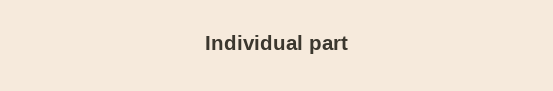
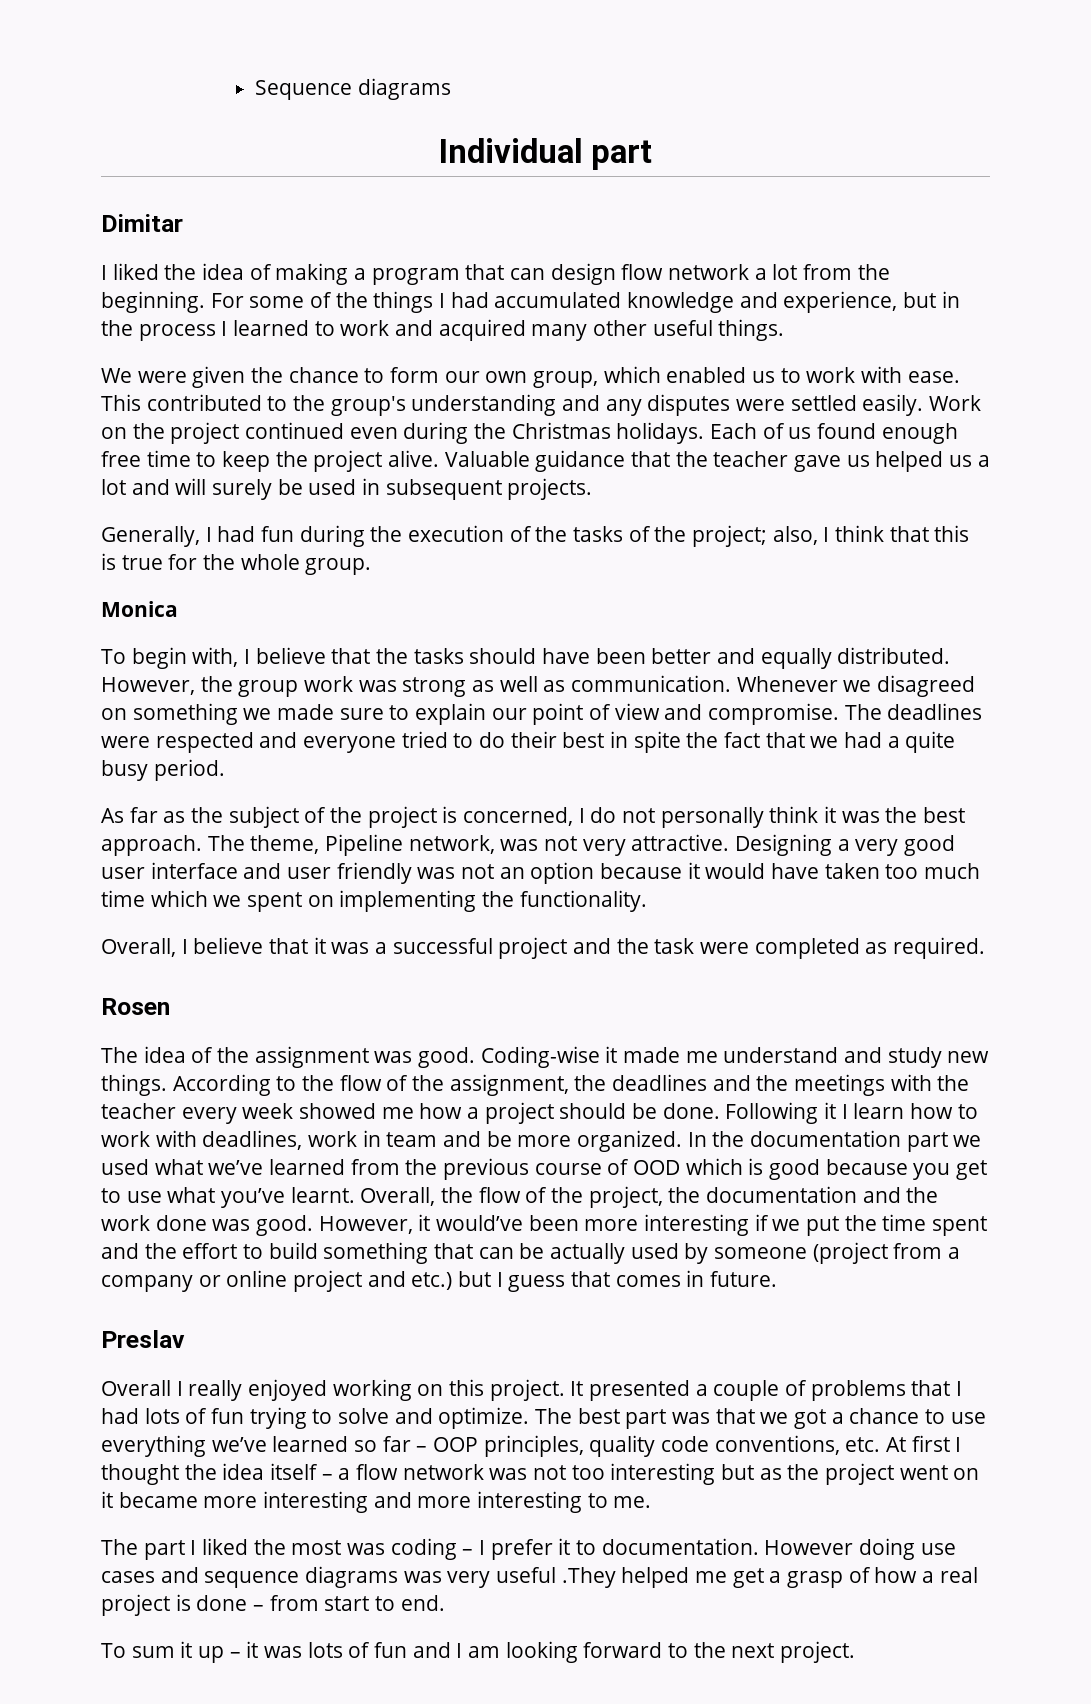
(205, 42) none -> [255,78,452,100] Sequence diagrams //
(348, 45) none -> [101,214,183,232] [101,263,890,285] [101,291,960,313] [101,319,785,341] [101,366,960,388] [101,394,982,416] [101,422,958,444] [101,450,990,472] [101,478,593,500] [101,525,970,547] [101,553,372,575] [101,601,178,617] [101,647,951,669] [101,675,976,697] [101,703,983,725] [101,731,956,753] [101,759,225,781] [101,806,966,828] [101,834,956,856] [101,862,981,884] [101,890,647,912] [101,937,986,959] [101,998,170,1015] [101,1046,990,1068] [101,1074,970,1096] [101,1102,978,1124] [101,1130,982,1152] [101,1158,988,1180] [101,1186,939,1208] [101,1214,988,1236] [101,1242,961,1264] [101,1270,778,1292] [101,1330,185,1348] [101,1379,963,1401] [101,1407,986,1429] [101,1435,962,1457] [101,1463,980,1485] [101,1491,652,1513] [101,1538,956,1560] [101,1566,978,1588] [101,1594,445,1616] [101,1641,856,1663] // Dimitar // I liked the idea of making a program that can design flow network a lot from the beginning. For some of the things I had accumulated knowledge and experience, but in the process I learned to work and acquired many other useful things. // We were given the chance to form our own group, which enabled us to work with ease. This contributed to the group's understanding and any disputes were settled easily. Work on the project continued even during the Christmas holidays. Each of us found enough free time to keep the project alive. Valuable guidance that the teacher gave us helped us a lot and will surely be used in subsequent projects. // Generally, I had fun during the execution of the tasks of the project; also, I think that this is true for the whole group. // Monica // To begin with, I believe that the tasks should have been better and equally distributed. However, the group work was strong as well as communication. Whenever we disagreed on something we made sure to explain our point of view and compromise. The deadlines were respected and everyone tried to do their best in spite the fact that we had a quite busy period. // As far as the subject of the project is concerned, I do not personally think it was the best approach. The theme, Pipeline network, was not very attractive. Designing a very good user interface and user friendly was not an option because it would have taken too much time which we spent on implementing the functionality. // Overall, I believe that it was a successful project and the task were completed as required. // Rosen // The idea of the assignment was good. Coding-wise it made me understand and study new things. According to the flow of the assignment, the deadlines and the meetings with the teacher every week showed me how a project should be done. Following it I learn how to work with deadlines, work in team and be more organized. In the documentation part we used what we’ve learned from the previous course of OOD which is good because you get to use what you’ve learnt. Overall, the flow of the project, the documentation and the work done was good. However, it would’ve been more interesting if we put the time spent and the effort to build something that can be actually used by someone (project from a company or online project and etc.) but I guess that comes in future. // Preslav // Overall I really enjoyed working on this project. It presented a couple of problems that I had lots of fun trying to solve and optimize. The best part was that we got a chance to use everything we’ve learned so far – OOP principles, quality code conventions, etc. At first I thought the idea itself – a flow network was not too interesting but as the project went on it became more interesting and more interesting to me. // The part I liked the most was coding – I prefer it to documentation. However doing use cases and sequence diagrams was very useful .They helped me get a grasp of how a real project is done – from start to end. // To sum it up – it was lots of fun and I am looking forward to the next project.

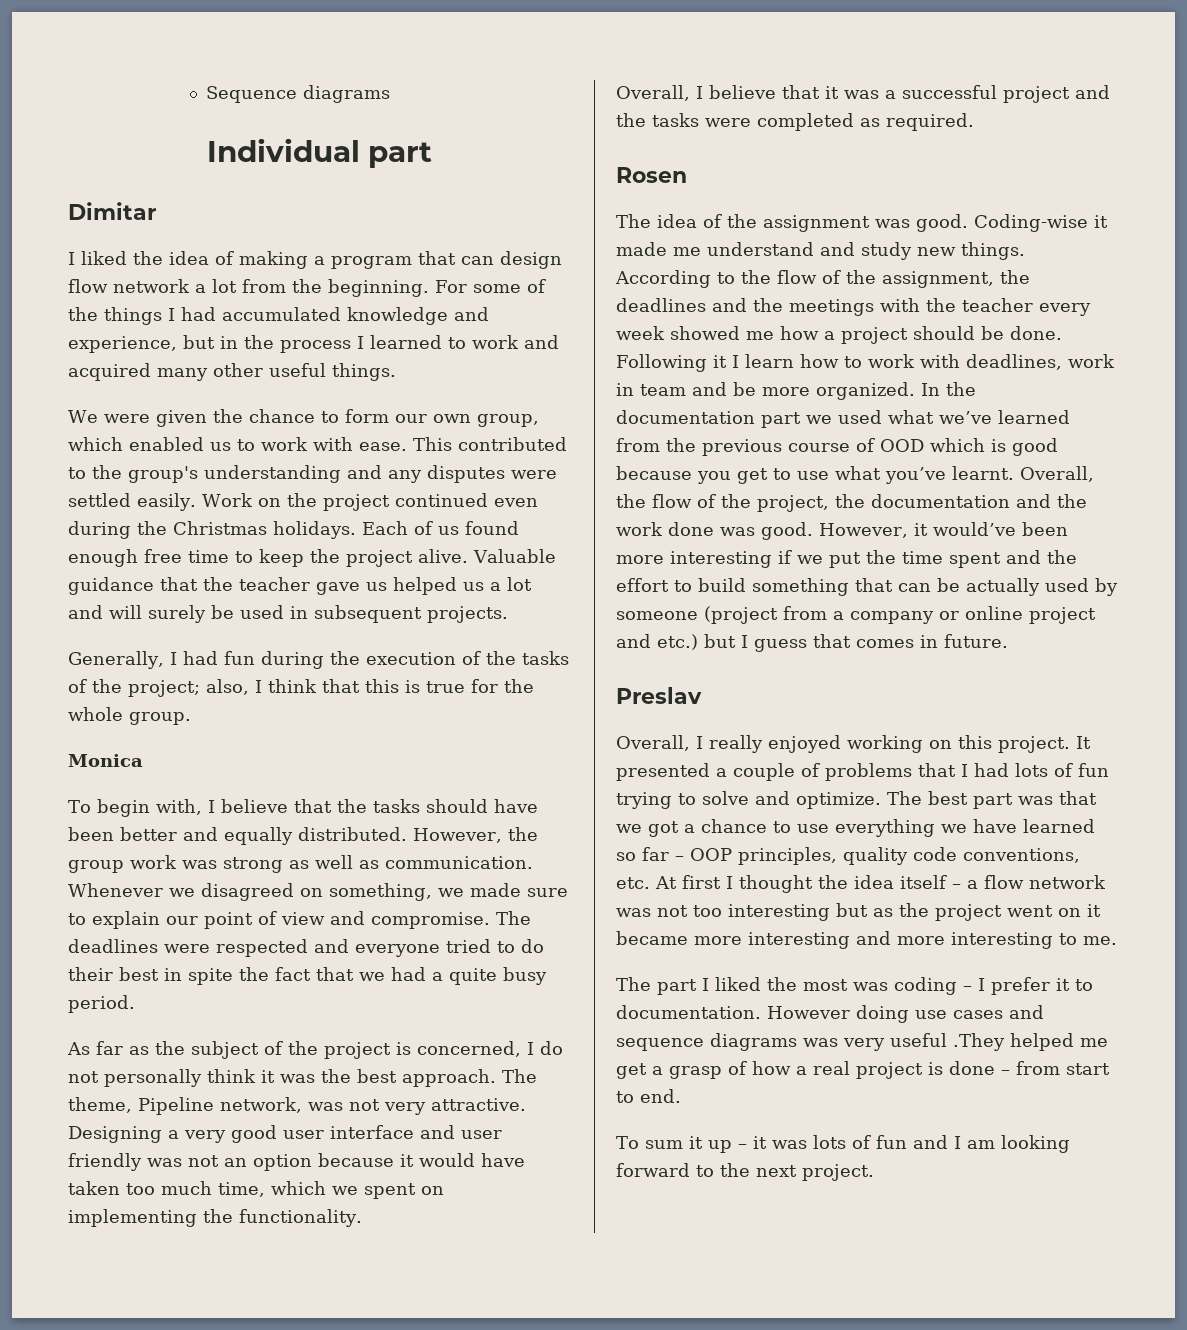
[132,703,238,725] something -> [329,883,432,901] something,
[101,890,145,907] time -> [218,1182,265,1197] time,
[654,938,695,954] task -> [652,113,699,127] tasks
[101,1380,171,1396] Overall -> [616,735,690,751] Overall,
[211,1437,267,1452] we’ve -> [941,819,1017,833] we have

